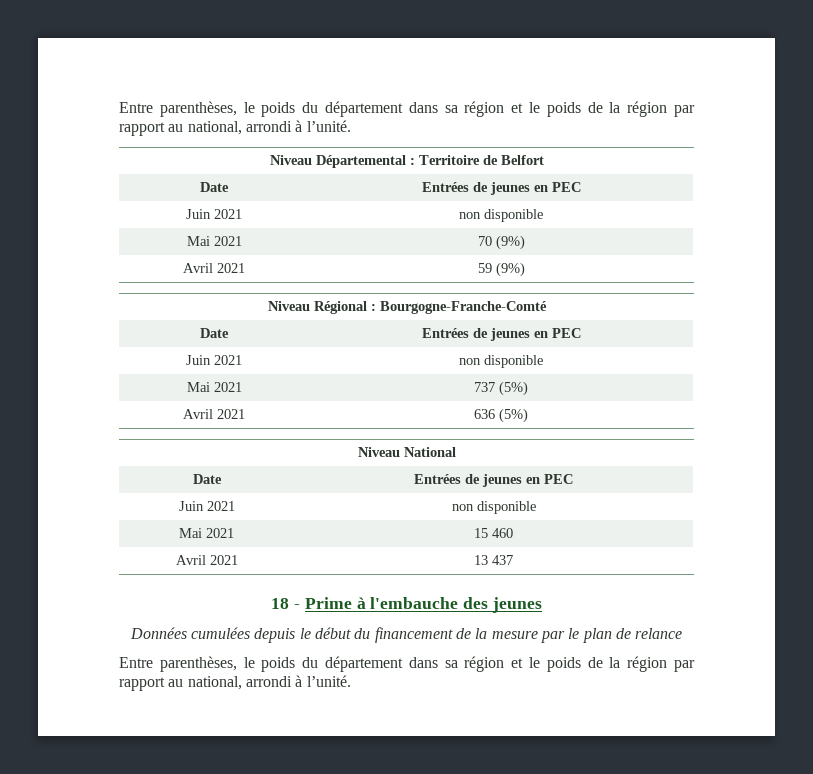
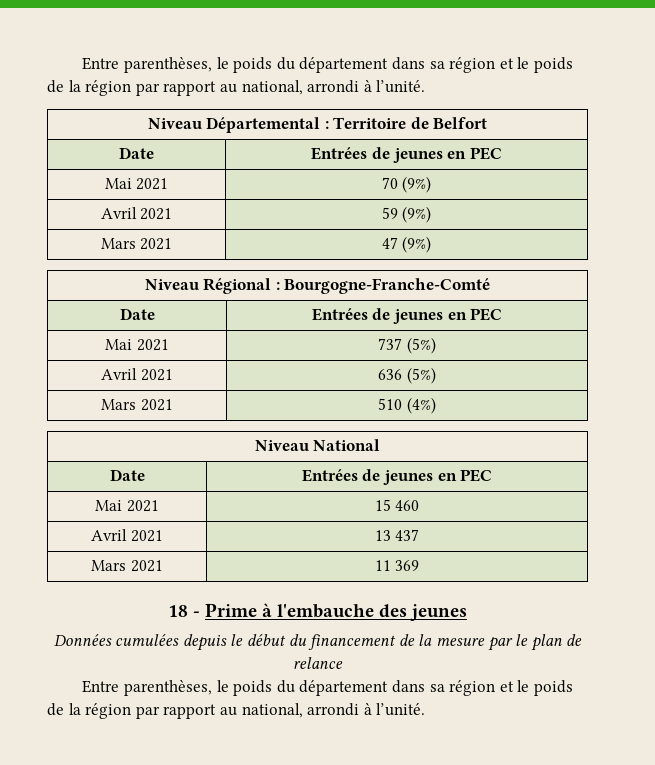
[186,209,242,219] [459,209,543,222] // Juin 2021 | non disponible -> (502, 153) none
(525, 269) none -> [100,238,173,250] [381,236,432,253] // Mars 2021 | 47 (9%)
[186,355,242,365] [459,355,543,368] // Juin 2021 | non disponible -> (503, 314) none
(528, 415) none -> [101,399,173,411] [378,397,436,414] // Mars 2021 | 510 (4%)
[178,501,235,511] [451,501,536,514] // Juin 2021 | non disponible -> (493, 475) none
(513, 560) none -> [91,560,163,572] [374,560,420,571] // Mars 2021 | 11 369

